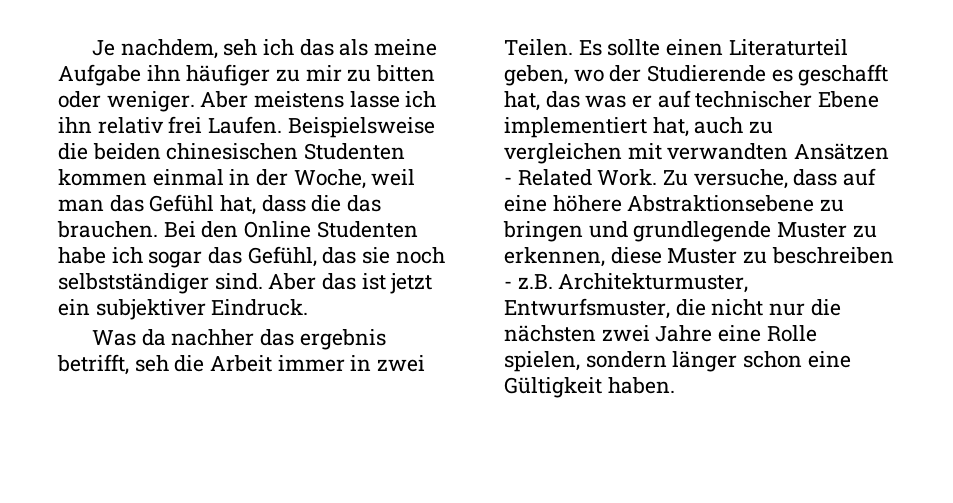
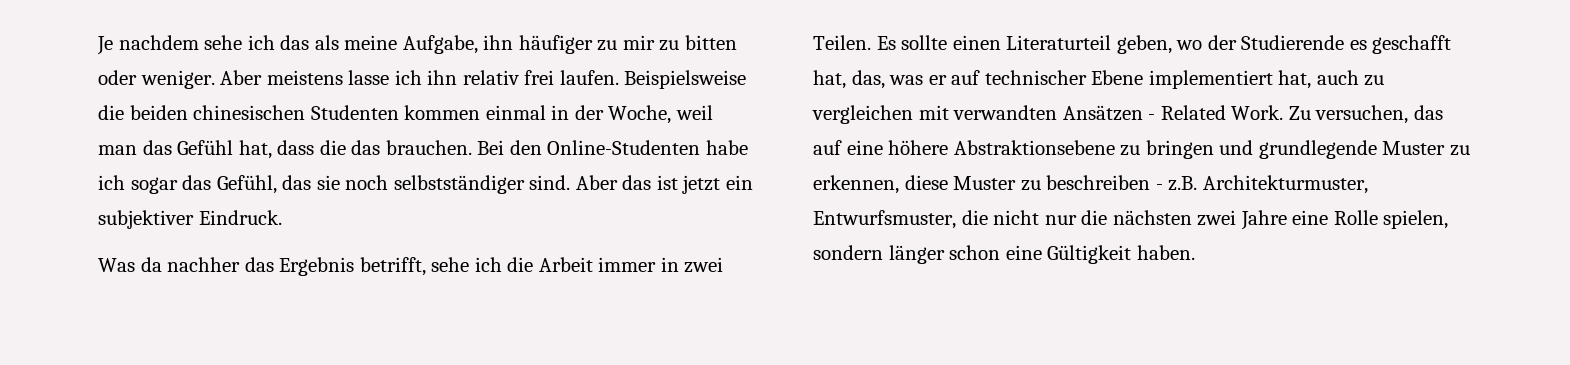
[120,39,258,59] nachdem, seh -> [118,35,243,50] nachdem sehe
[58,64,141,86] Aufgabe -> [402,35,478,54] Aufgabe,
[208,116,283,134] Laufen. -> [559,70,619,85] laufen.
[244,221,418,238] Online Studenten -> [547,140,701,155] Online-Studenten
[299,329,386,350] [57,354,169,375] ergebnis betrifft, seh -> [279,257,502,276] Ergebnis betrifft, sehe ich
[545,91,580,108] das -> [851,70,885,89] das,
[693,169,838,189] versuche, dass -> [1315,105,1443,124] versuchen, das

